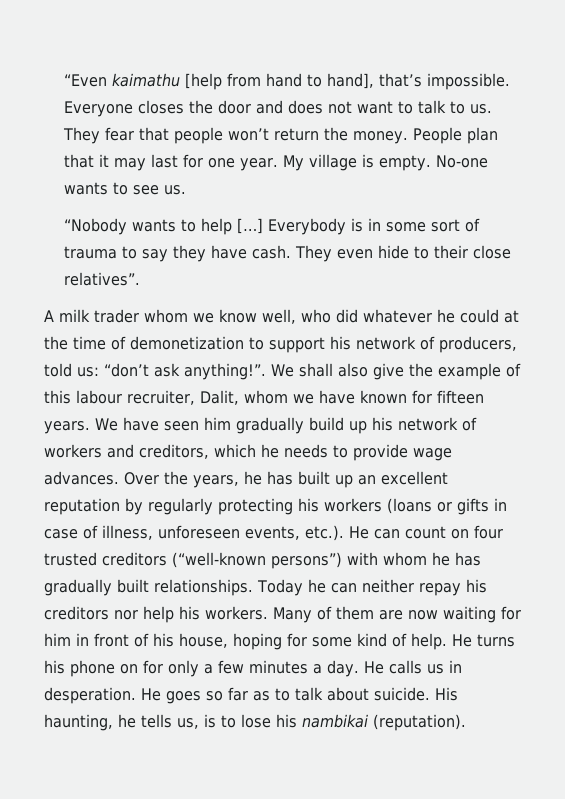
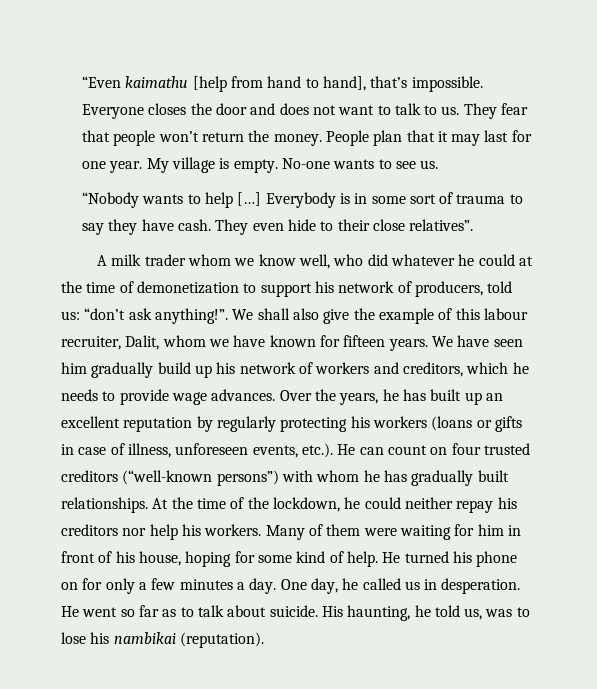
[257,579,357,596] Today he can -> [152,497,401,512] At the time of the lockdown, he could
[379,610,438,620] are now -> [363,528,397,536] were
[477,634,515,647] turns -> [404,551,449,563] turned
[363,660,422,674] He calls -> [280,578,401,594] One day, he called
[166,691,201,704] goes -> [82,607,118,617] went
[141,714,216,729] tells us, is -> [434,605,513,620] told us, was

